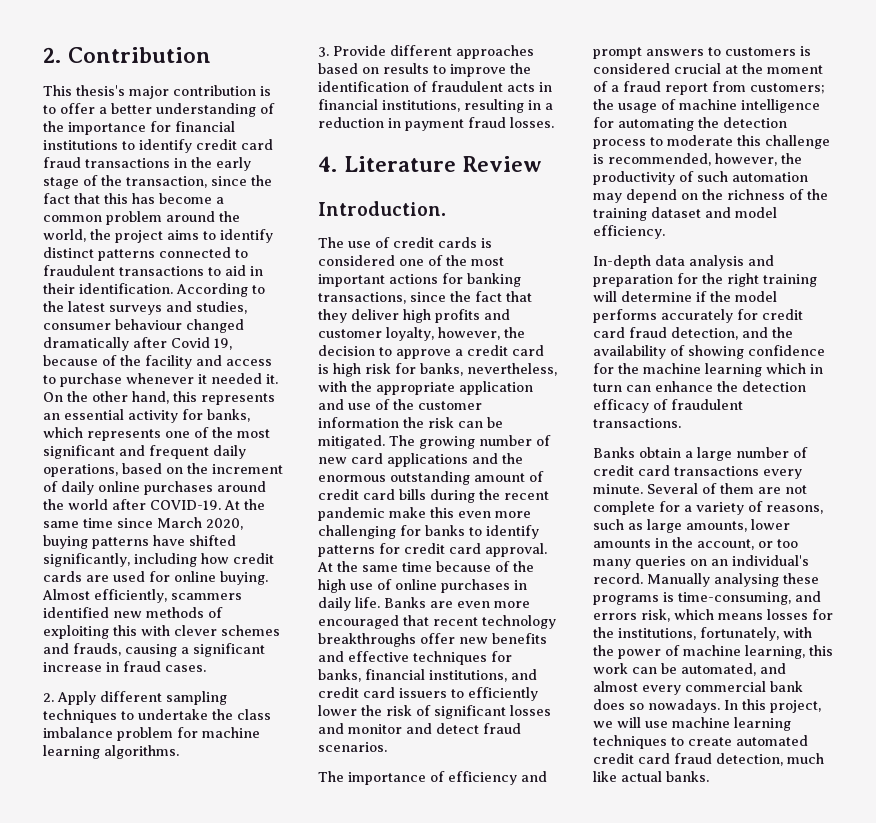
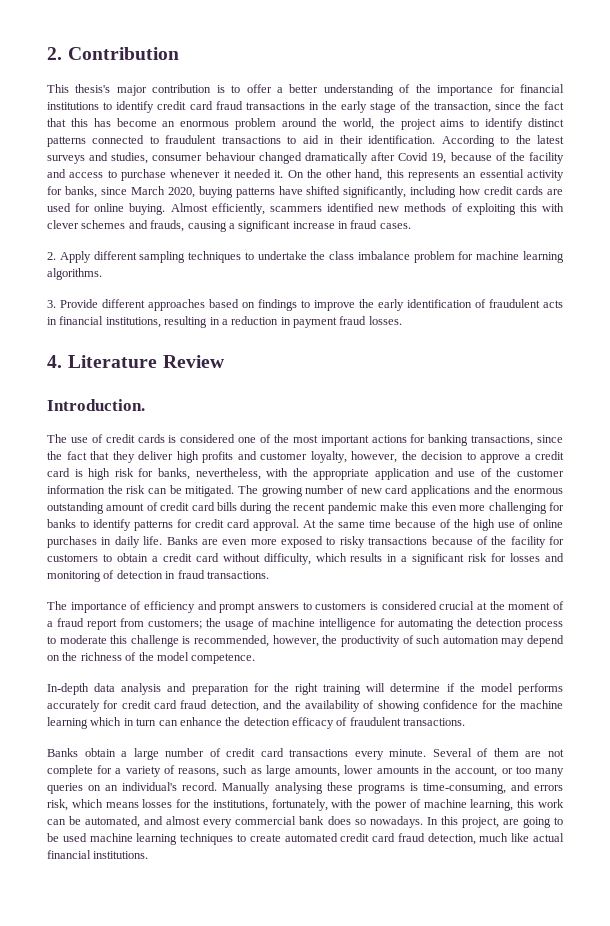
[216,197,224,204] [43,215,102,222] a common -> [162,121,230,127] an enormous
[43,427,270,441] [43,445,246,459] [43,463,283,477] [43,481,266,495] [43,499,265,510] [43,518,113,528] which represents one of the most significant and frequent daily operations, based on the increment of daily online purchases around the world after COVID-19. At the same time -> (97, 192) none
[383,63,429,74] results -> [258,299,297,311] findings
(531, 68) none -> [378,299,404,311] early
[318,615,556,629] [318,633,547,647] [318,651,512,665] [318,669,537,682] [318,687,538,701] [318,705,551,719] [318,723,521,734] [318,742,387,752] encouraged that recent technology breakthroughs offer new benefits and effective techniques for banks, financial institutions, and credit card issuers to efficiently lower the risk of significant losses and monitor and detect fraud scenarios. -> [281,536,564,548] [47,553,564,565] [47,570,269,582] exposed to risky transactions because of the facility for customers to obtain a credit card without difficulty, which results in a significant risk for losses and monitoring of detection in fraud transactions.
[593,207,777,221] [593,225,665,239] training dataset and model efficiency. -> [156,652,256,664] model competence.
[593,717,668,728] we will use -> [502,817,563,828] [47,833,87,842] are going to be used
[666,771,709,782] banks. -> [47,850,149,859] financial institutions.

